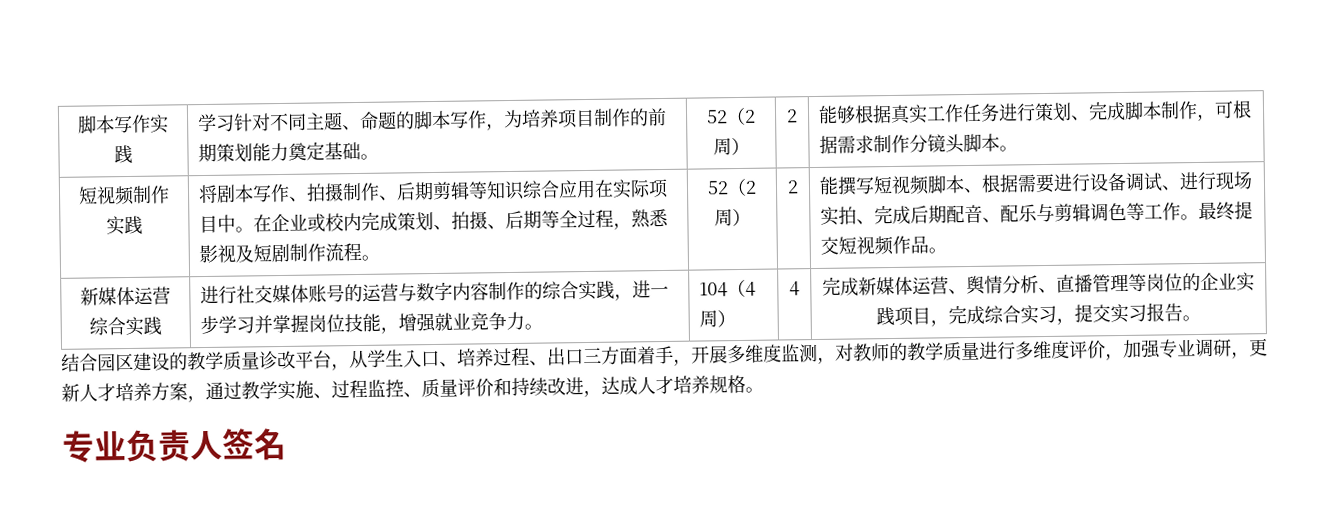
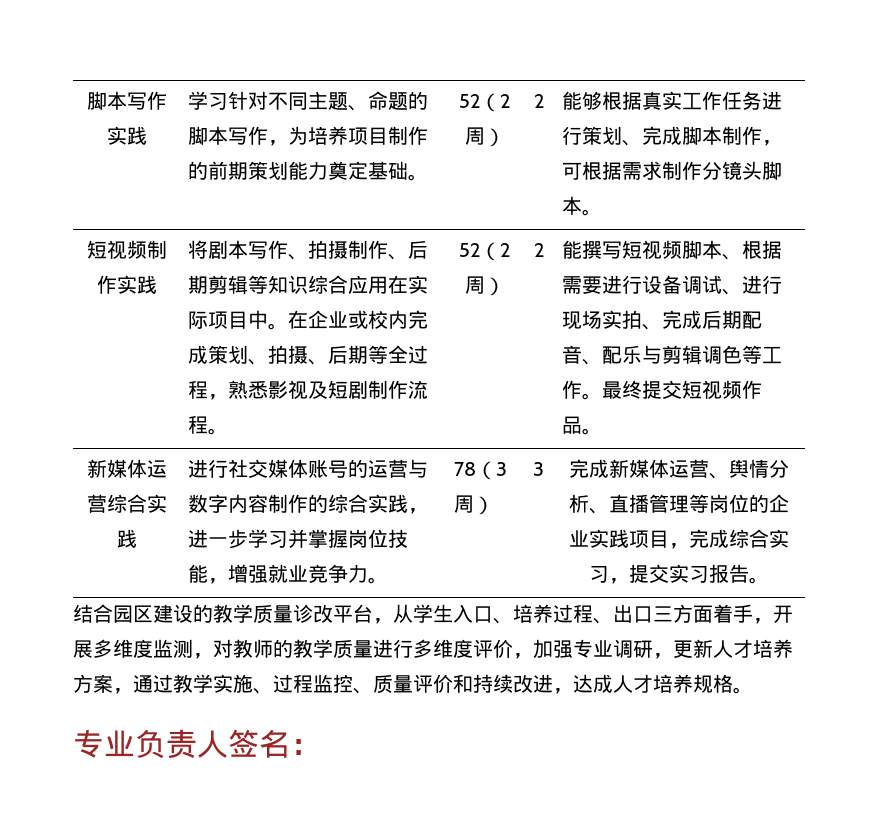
[699,279,757,298] [699,310,737,328] [789,281,800,296] 104（4周） | 4 -> [454,461,508,480] [454,495,495,515] [533,462,544,476] 78（3周） | 3
(287, 444) none -> [290,739,321,755] ：

